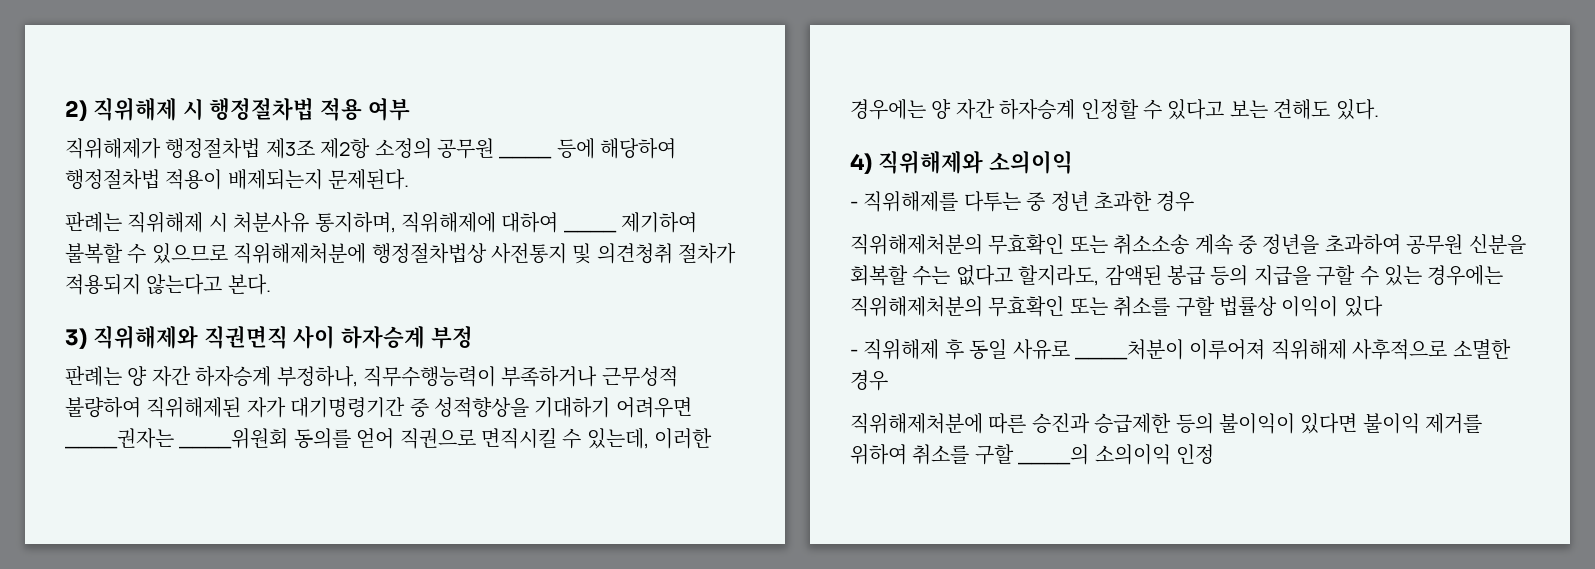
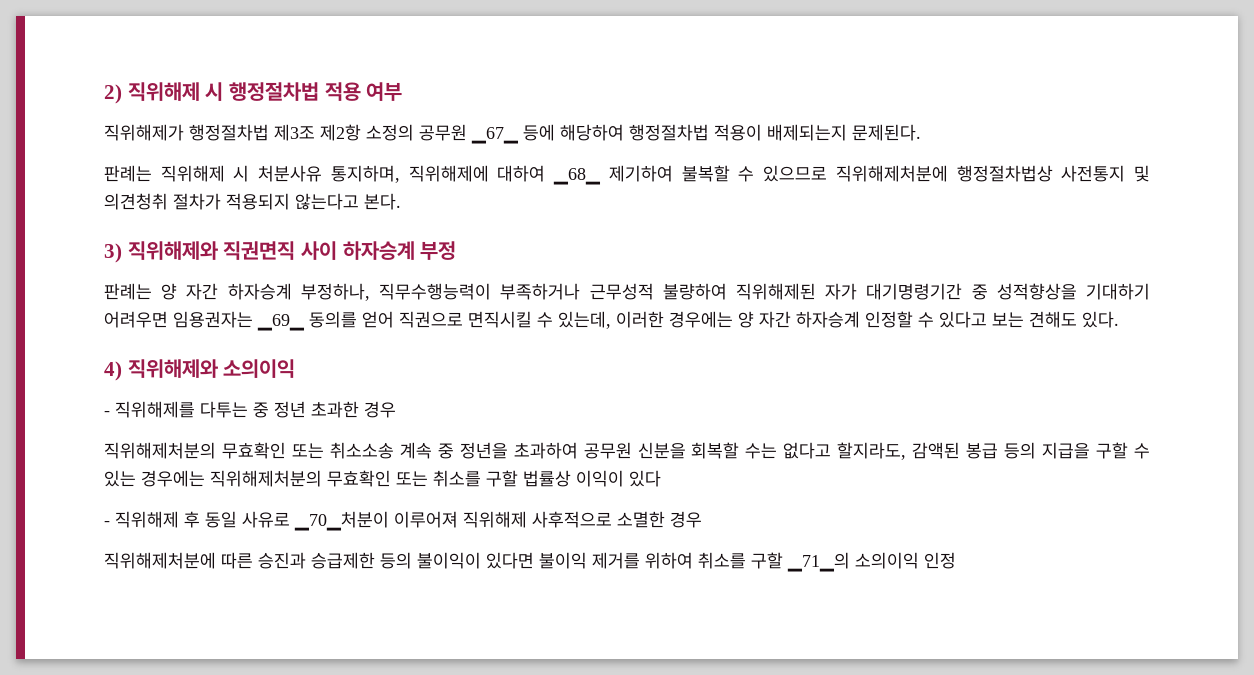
[499,156,553,159] ____ -> [471,127,519,144] ▁67▁
[563,230,617,233] ____ -> [553,168,602,185] ▁68▁
[65,428,289,449] ____권자는 ____위원회 -> [173,311,305,331] 임용권자는 ▁69▁
[1075,339,1184,360] ____처분이 -> [294,511,389,531] ▁70▁처분이
[1018,444,1090,465] ____의 -> [787,552,850,572] ▁71▁의

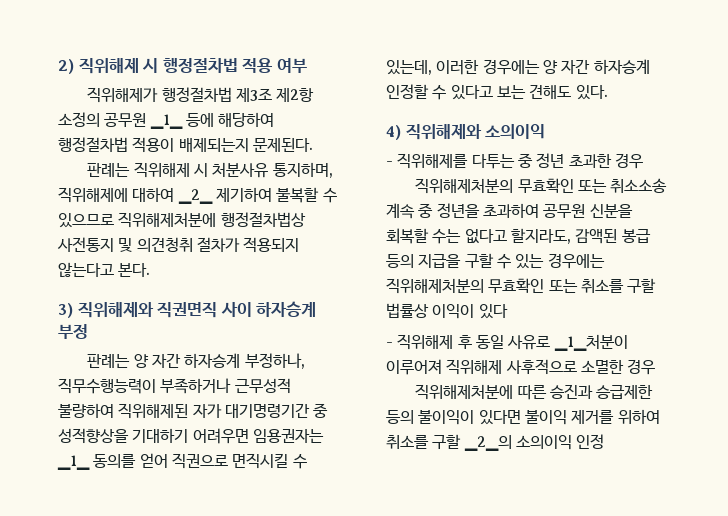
[471,127,519,144] ▁67▁ -> [149,114,183,129] ▁1▁
[553,168,602,185] ▁68▁ -> [177,189,213,204] ▁2▁
[257,314,305,331] ▁69▁ -> [57,455,90,470] ▁1▁
[294,511,389,531] ▁70▁처분이 -> [553,334,628,351] ▁1▁처분이
[787,552,850,572] ▁71▁의 -> [463,435,512,451] ▁2▁의

